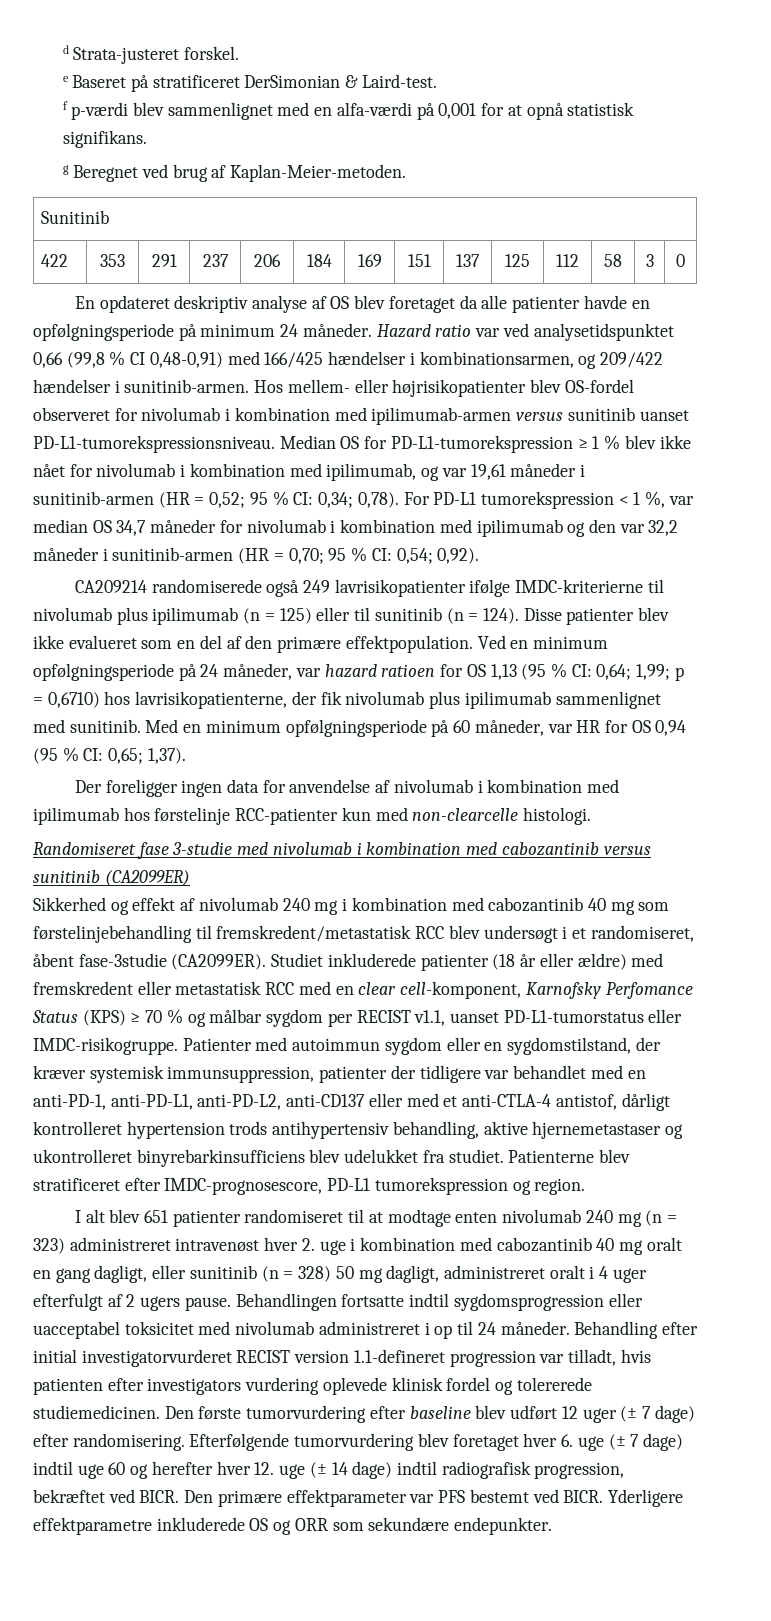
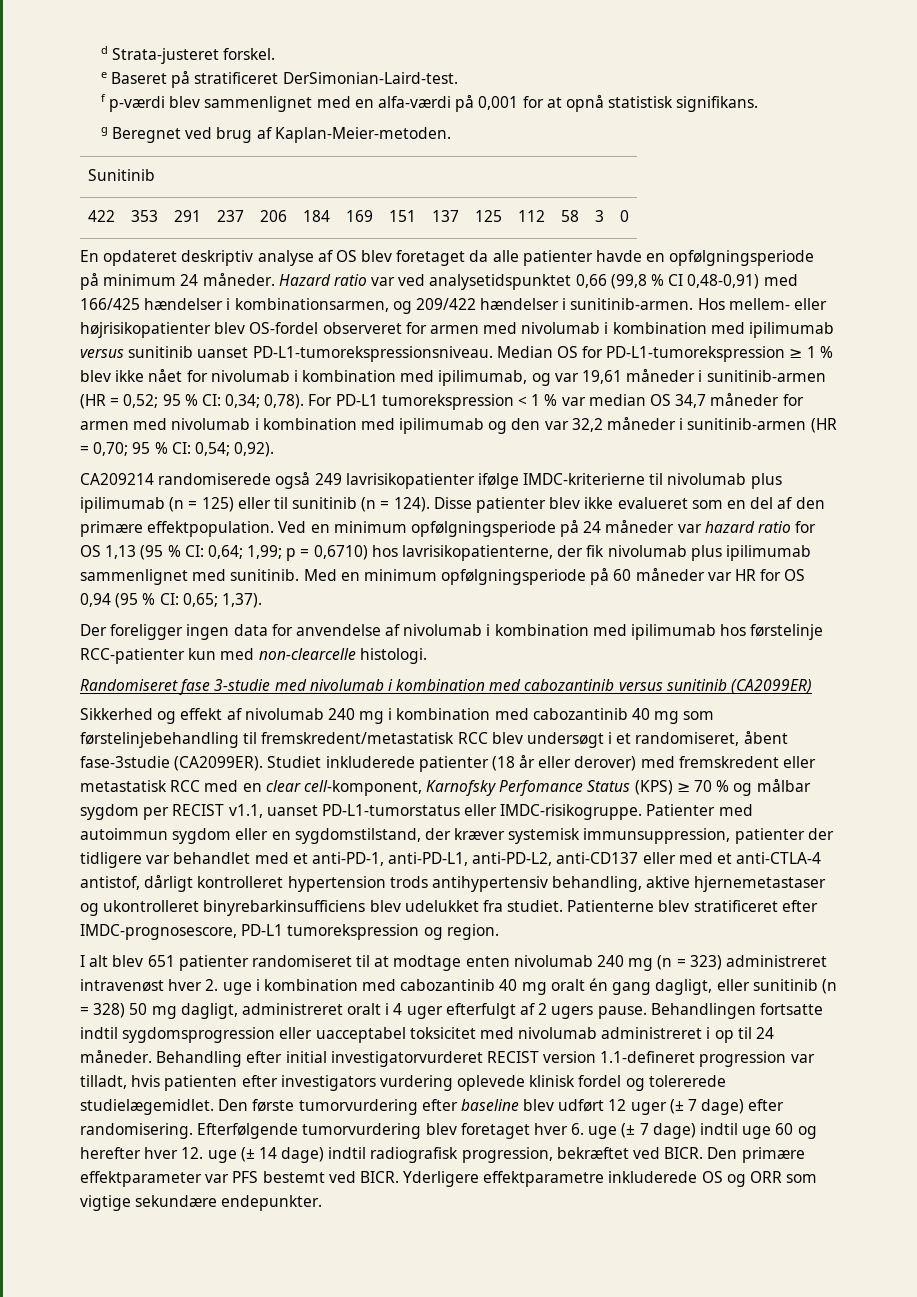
[244,74,437,88] DerSimonian & Laird-test. -> [282,72,458,84] DerSimonian-Laird-test.
[141,407,512,425] nivolumab i kombination med ipilimumab-armen -> [429,322,835,338] armen med nivolumab i kombination med ipilimumab
[645,491,666,508] %, -> [544,394,558,406] %
(243, 526) none -> [80,418,168,430] armen med
[223,663,293,680] måneder, -> [605,520,675,533] måneder
[381,664,436,677] ratioen -> [758,521,792,533] ratio
[474,719,544,736] måneder, -> [635,568,705,581] måneder
[577,953,627,970] ældre) -> [574,756,637,771] derover)
[627,1070,646,1079] en -> [292,853,308,864] et
[33,1270,51,1279] en -> [589,978,609,991] én
[33,1405,160,1419] studiemedicinen. -> [80,1099,214,1115] studielægemidlet.
(364, 1526) none -> [80,1195,131,1211] vigtige

